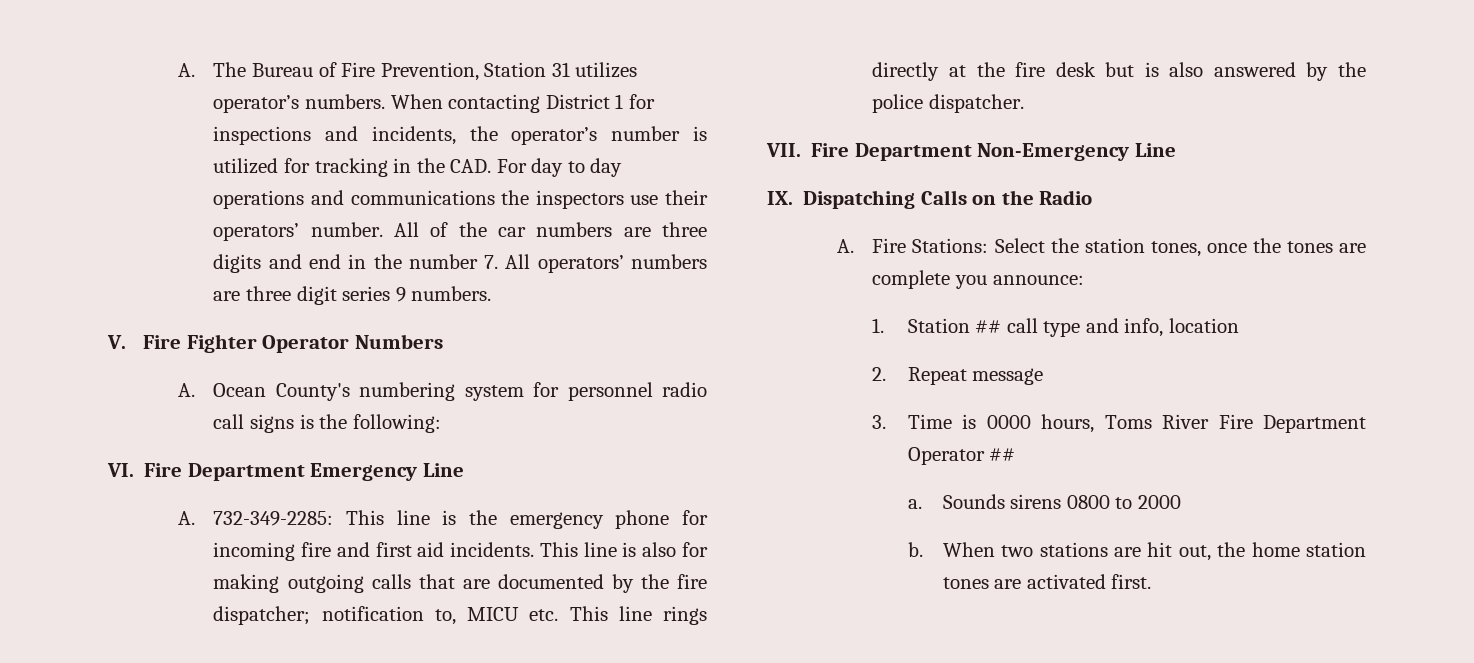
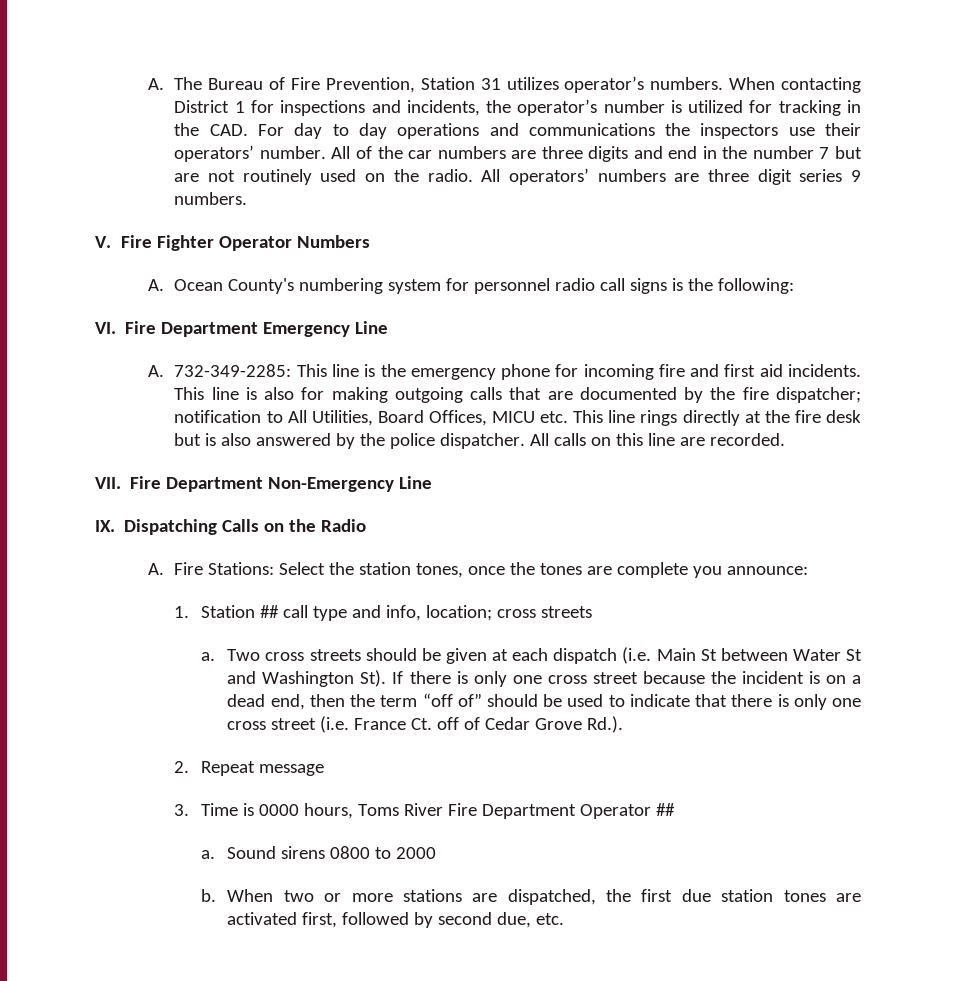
[484,255,499,269] 7. -> [819,146,862,159] [174,169,473,185] 7 but are not routinely used on the radio.
[434,609,456,625] to, -> [266,410,487,426] to All Utilities, Board Offices,
(1024, 103) none -> [530,433,786,446] All calls on this line are recorded.
[1168,318,1239,333] location -> [425,605,592,621] [200,647,863,664] [227,670,862,687] [227,693,861,710] [227,716,624,733] location; cross streets // a. Two cross streets should be given at each dispatch (i.e. Main St between Water St and Washington St). If there is only one cross street because the incident is on a dead end, then the term “off of” should be used to indicate that there is only one cross street (i.e. France Ct. off of Cedar Grove Rd.).
[942,494,1005,509] Sounds -> [227,846,277,859] Sound
[1039,542,1366,561] [942,574,1152,589] stations are hit out, the home station tones are activated first. -> [324,889,862,905] [227,912,565,928] or more stations are dispatched, the first due station tones are activated first, followed by second due, etc.

